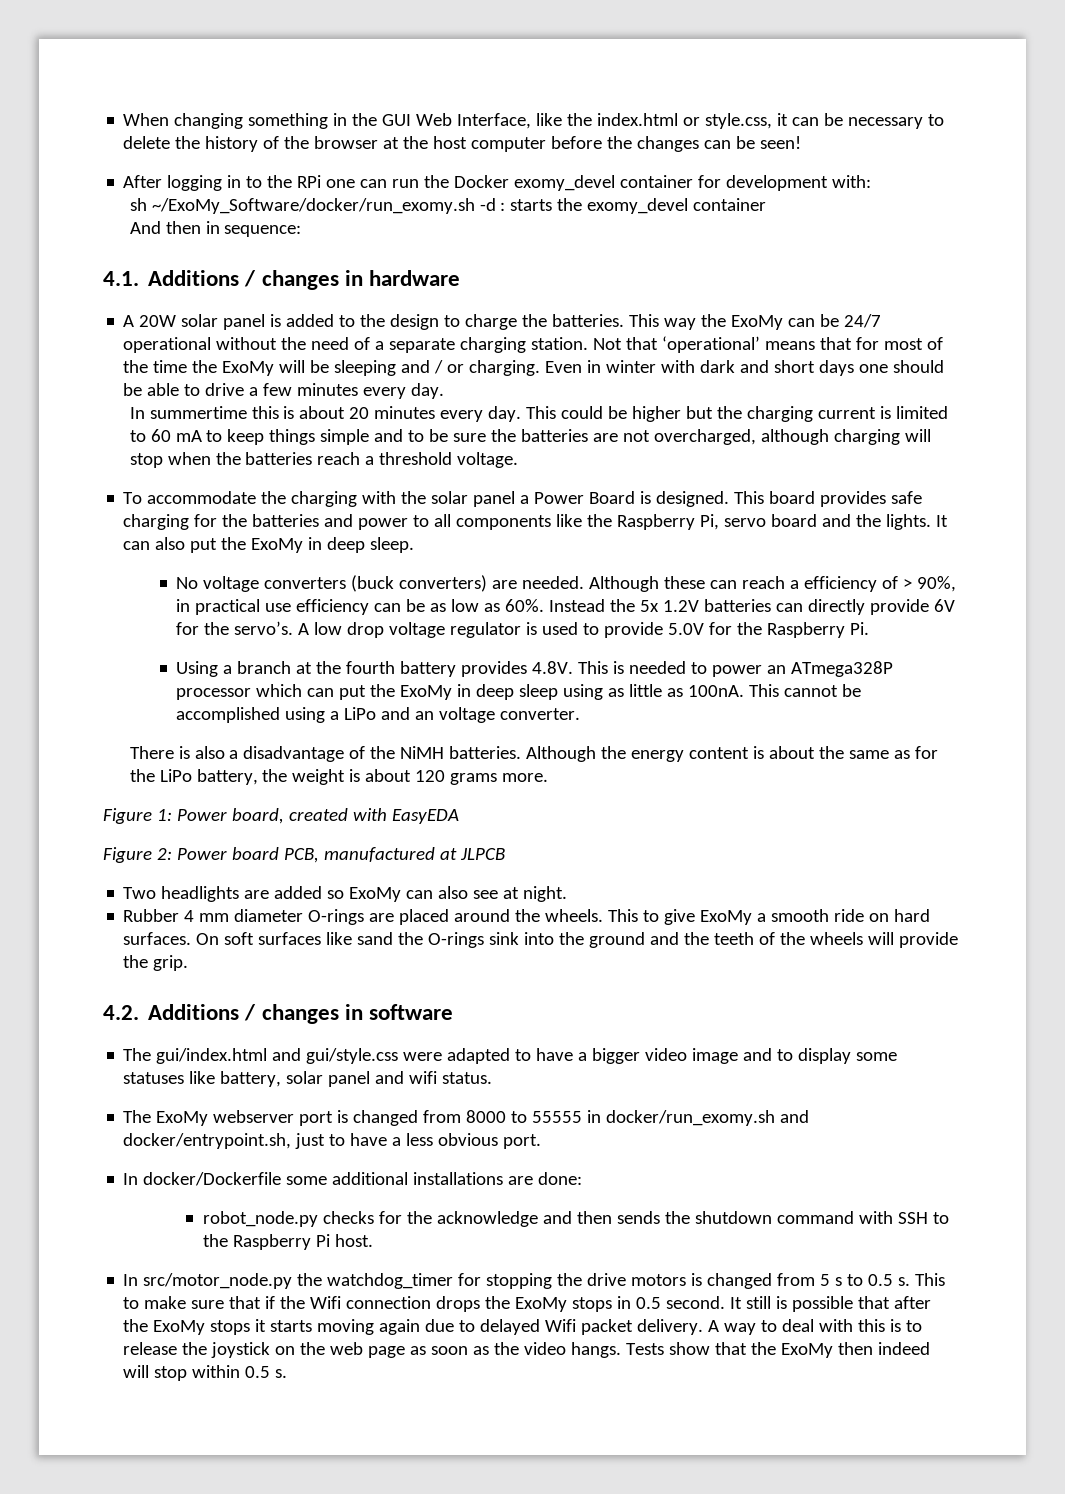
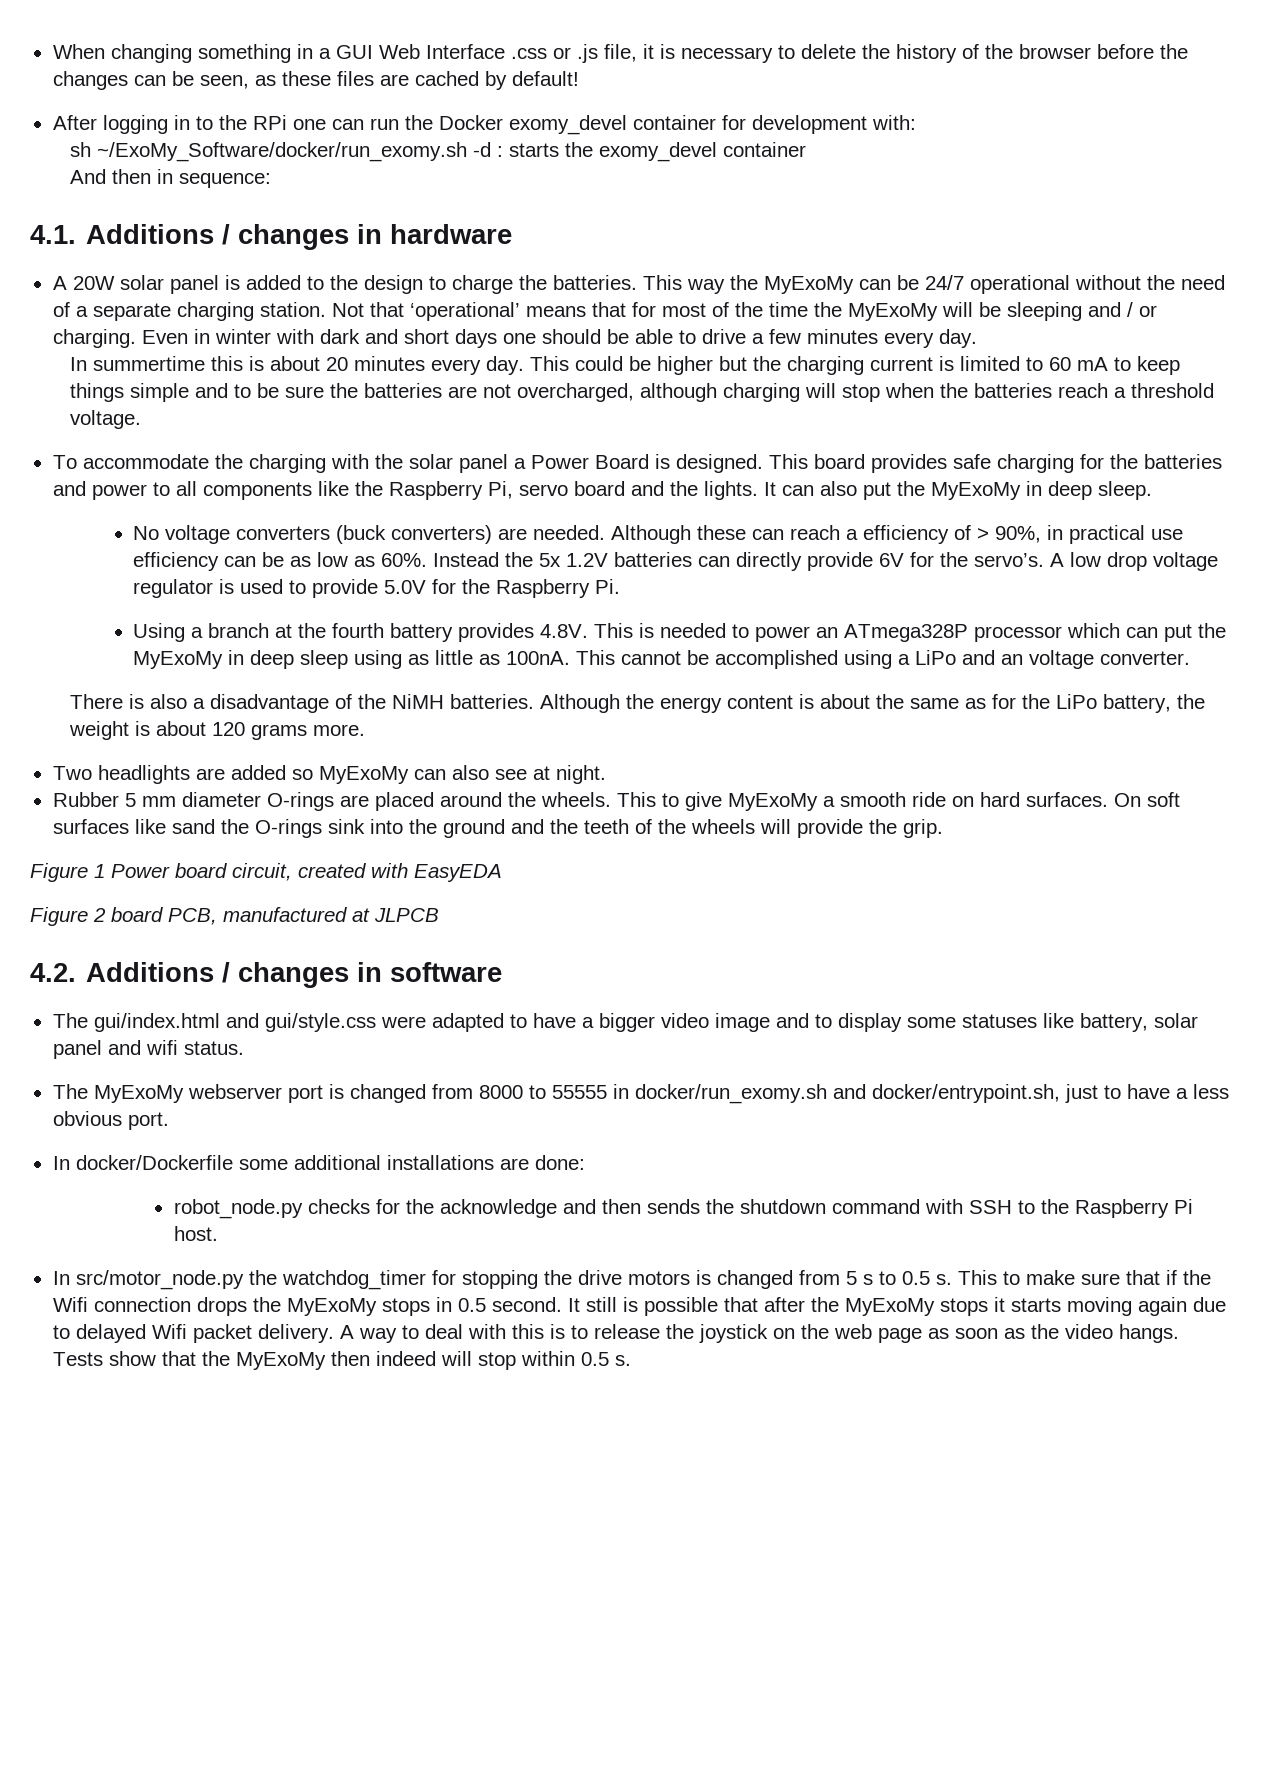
[352,113,378,126] the -> [318,48,331,59] a
[457,113,844,129] Interface, like the index.html or style.css, it can be -> [425,44,675,63] Interface .css or .js file, it is
[383,136,547,152] at the host computer -> (1091, 51) none
[760,136,802,149] seen! -> [199,71,579,90] seen, as these files are cached by default!
[731,315,784,330] ExoMy -> [763,276,854,294] MyExoMy
[222,361,275,376] ExoMy -> [847,303,938,321] MyExoMy
[251,538,304,553] ExoMy -> [930,482,1021,500] MyExoMy
[400,685,453,700] ExoMy -> [133,651,224,669] MyExoMy
[103,808,459,824] [103,847,505,863] // Figure 1: Power board, created with EasyEDA // Figure 2: Power board PCB, manufactured at JLPCB -> (366, 730) none
[349,887,402,902] ExoMy -> [318,766,409,784] MyExoMy
[184,910,195,922] 4 -> [124,793,136,807] 5
[700,910,753,925] ExoMy -> [727,793,818,811] MyExoMy
(189, 963) none -> [30,863,502,882] [30,907,439,926] // Figure 1 Power board circuit, created with EasyEDA // Figure 2 board PCB, manufactured at JLPCB
[156,1111,209,1126] ExoMy -> [93,1085,184,1103] MyExoMy
[515,1297,568,1312] ExoMy -> [286,1298,377,1316] MyExoMy
[153,1320,206,1335] ExoMy -> [844,1298,935,1316] MyExoMy
[781,1343,834,1358] ExoMy -> [235,1352,326,1370] MyExoMy

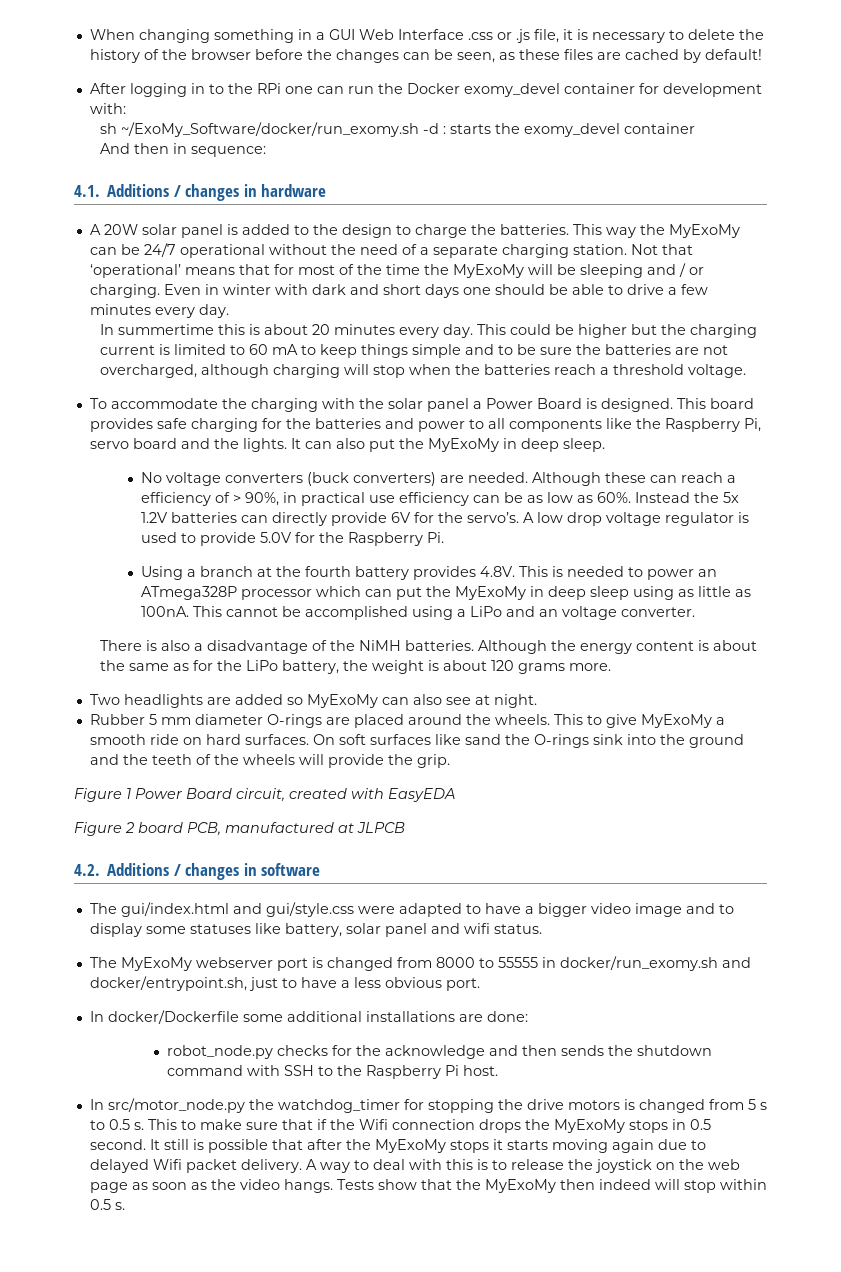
[175,863,227,878] board -> [186,788,232,799] Board

